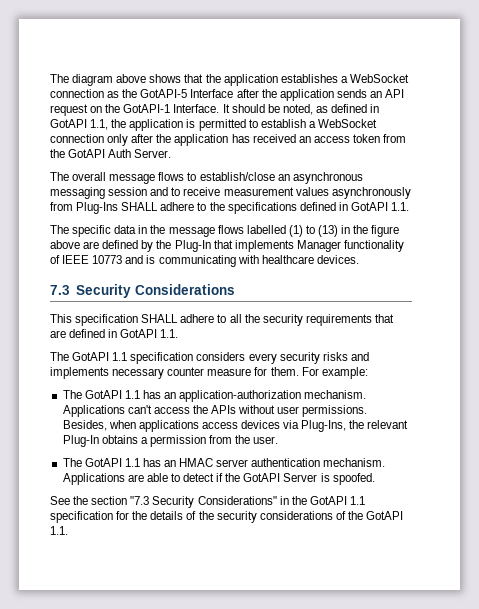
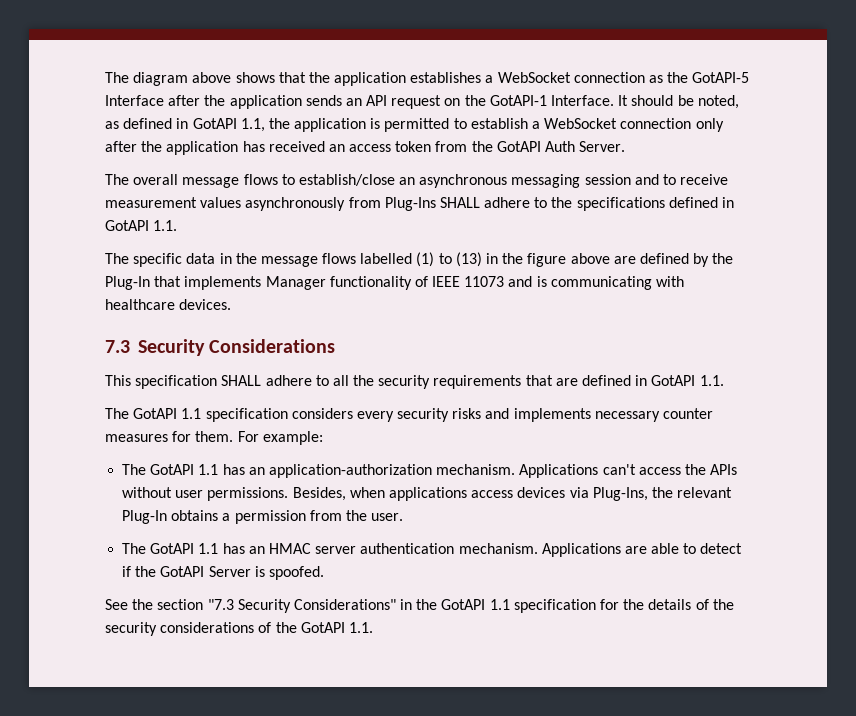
[92,255,123,264] 10773 -> [464,276,505,287] 11073
[207,368,252,376] measure -> [105,434,168,442] measures

